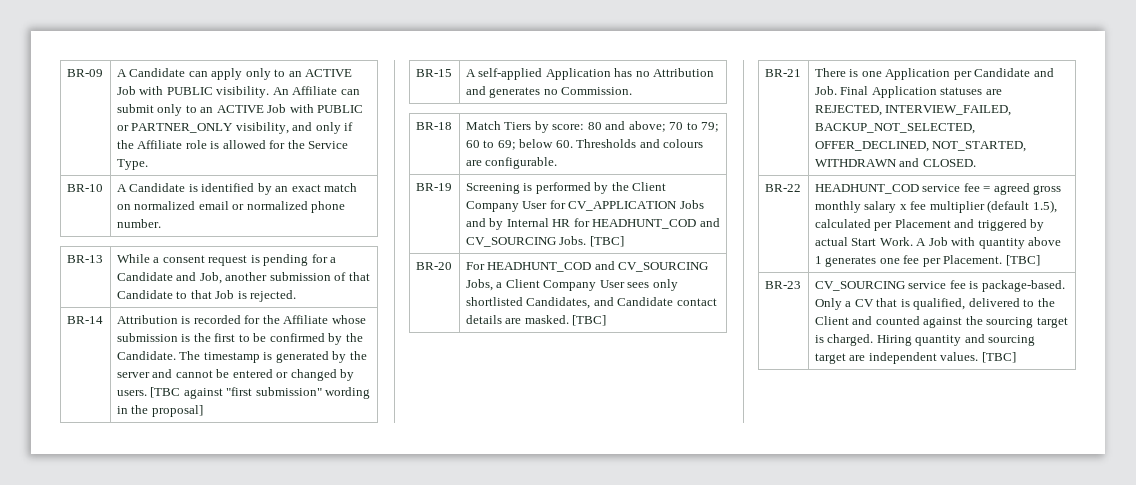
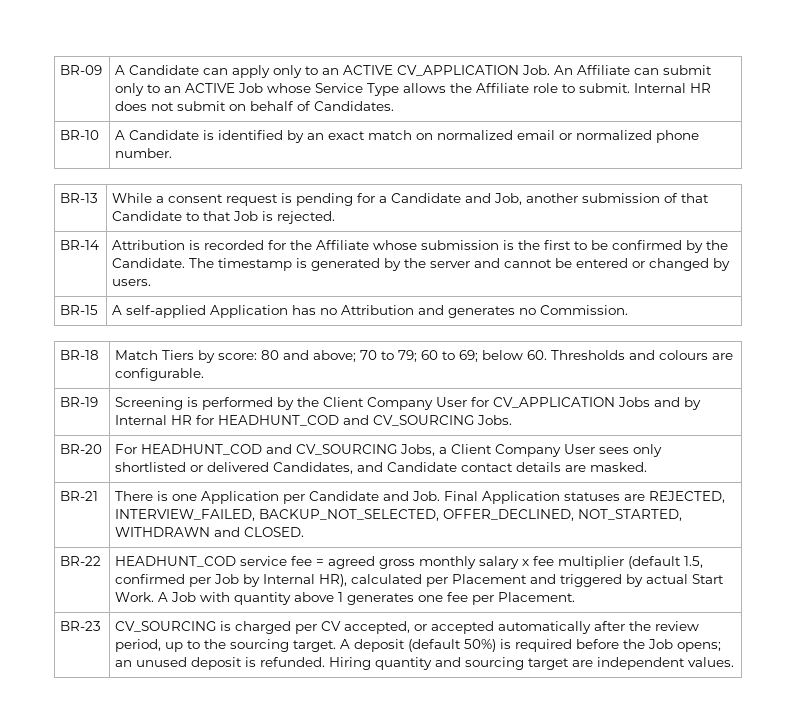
[116,86,270,98] Job with PUBLIC visibility. -> [397,65,551,76] CV_APPLICATION Job.
[289,104,364,113] [116,122,354,134] [116,140,349,149] [116,159,148,170] with PUBLIC or PARTNER_ONLY visibility, and only if the Affiliate role is allowed for the Service Type. -> [267,83,712,96] [115,101,395,111] whose Service Type allows the Affiliate role to submit. Internal HR does not submit on behalf of Candidates.
[150,387,371,399] [116,405,203,417] [TBC against "first submission" wording in the proposal] -> (152, 282) none
[589,236,624,247] [TBC] -> (513, 420) none
(523, 301) none -> [190,462,270,472] or delivered
[572,315,607,326] [TBC] -> (648, 467) none
[1032,200,1057,213] 1.5), -> [684,556,704,568] [115,574,348,587] 1.5, confirmed per Job by Internal HR),
[1005,255,1040,266] [TBC] -> (576, 597) none
[908,280,1065,292] [814,298,1055,310] [814,316,1068,328] [814,334,874,346] service fee is package-based. Only a CV that is qualified, delivered to the Client and counted against the sourcing target is charged. -> [220,621,700,634] [115,639,722,652] [115,657,326,670] is charged per CV accepted, or accepted automatically after the review period, up to the sourcing target. A deposit (default 50%) is required before the Job opens; an unused deposit is refunded.
[981,352,1016,363] [TBC] -> (735, 662) none

